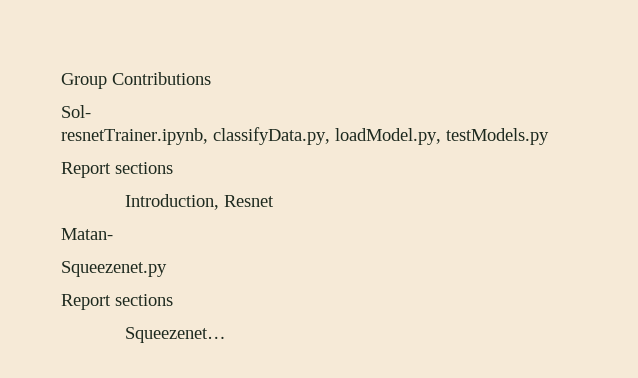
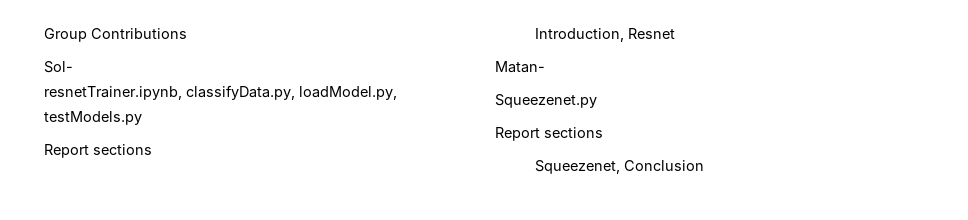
[124,327,226,343] Squeezenet… -> [535,160,705,174] Squeezenet, Conclusion

